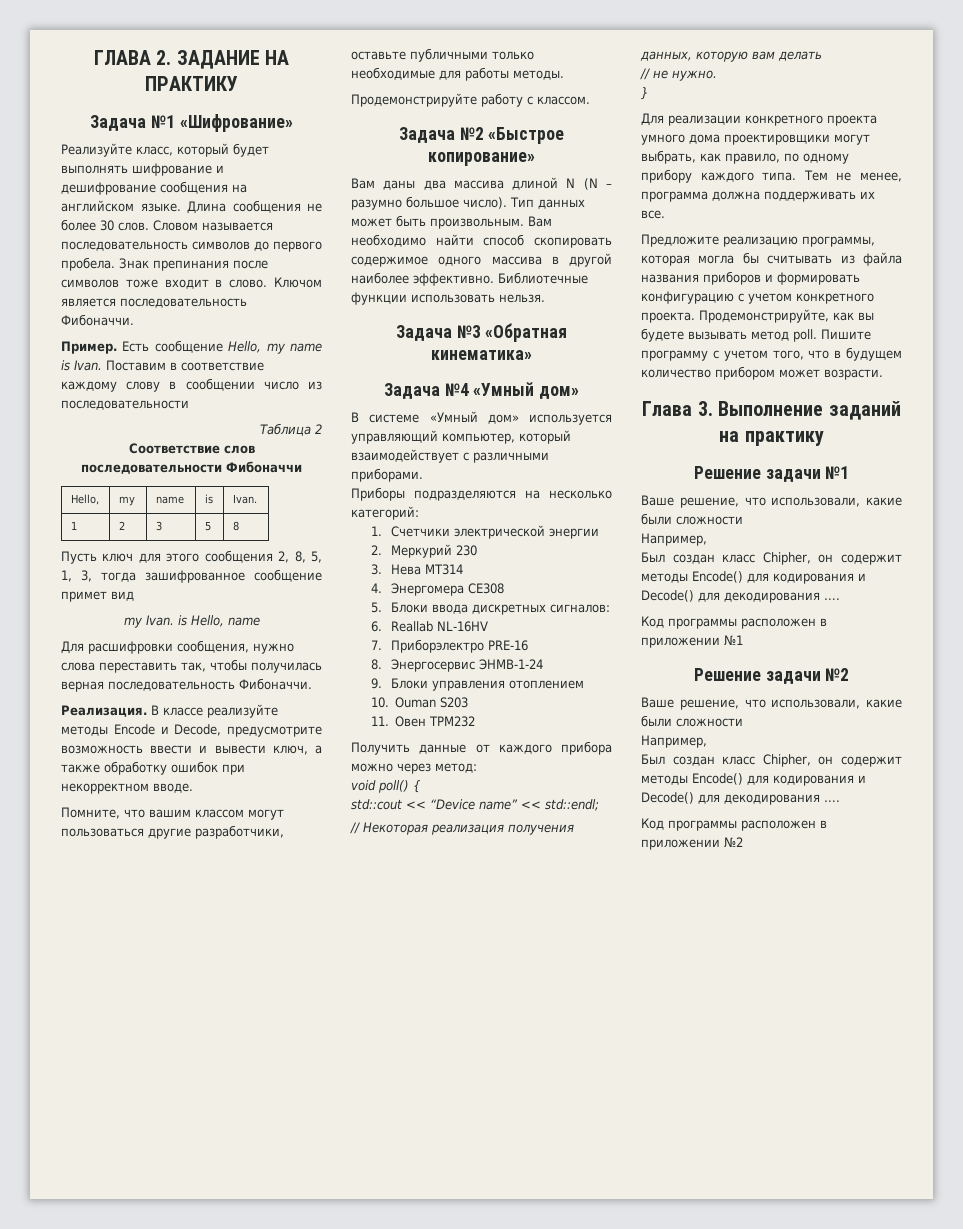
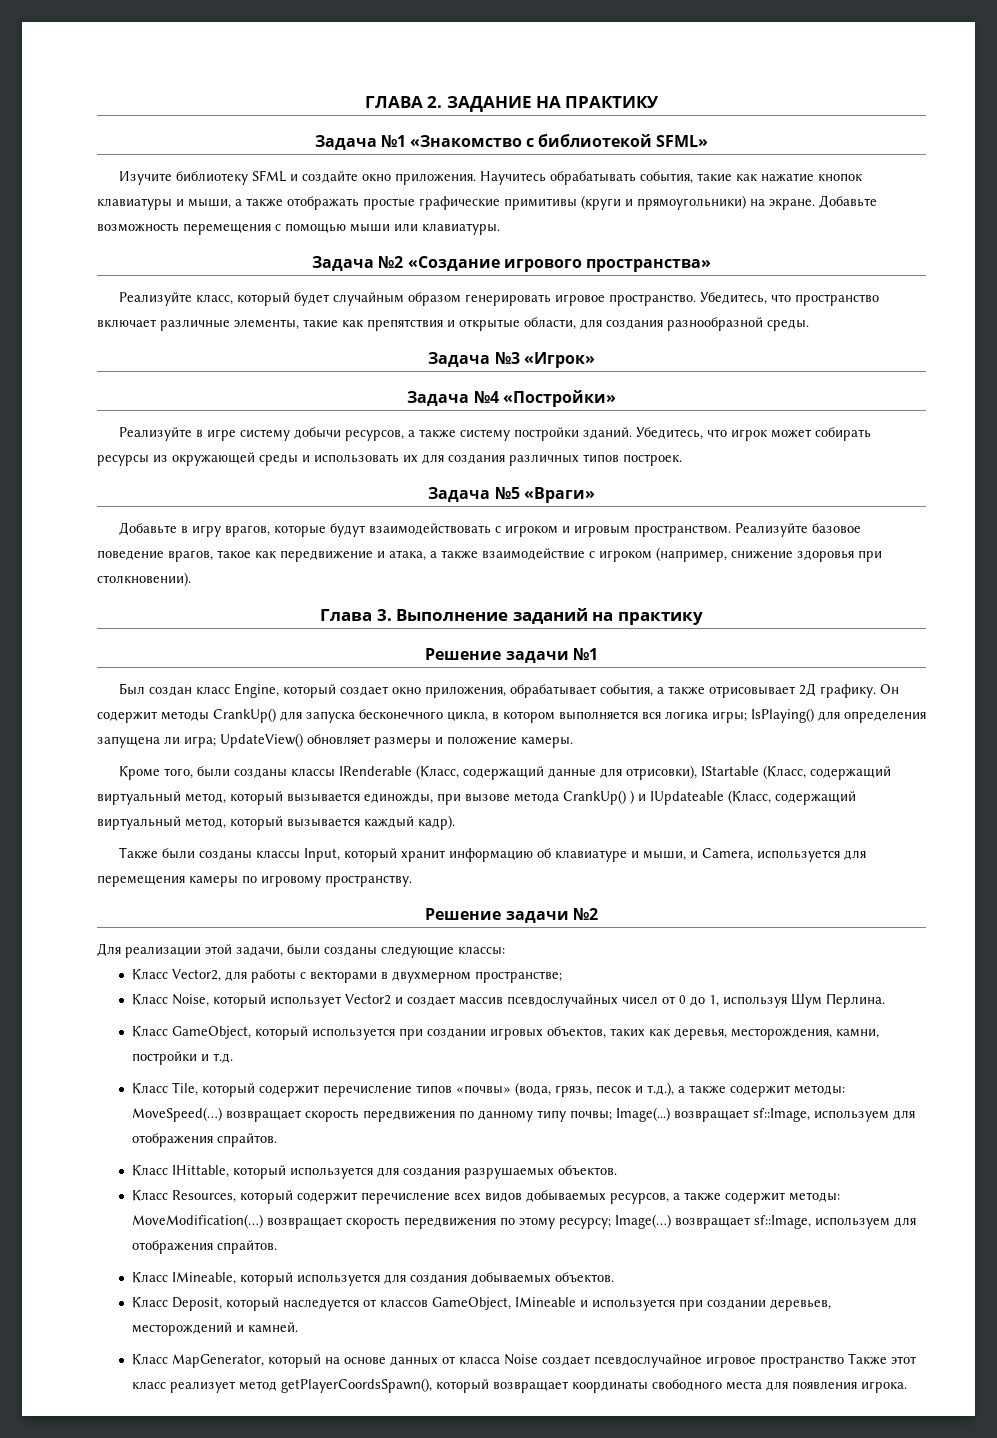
[179,114,293,132] [61,143,269,157] [61,163,224,176] [61,181,247,195] [61,200,322,214] [61,219,273,231] [61,241,322,252] [61,257,268,271] [61,277,322,289] [61,298,247,308] [61,314,134,326] [61,340,322,354] [61,360,264,371] [61,378,322,392] [61,400,189,410] [260,423,322,436] [128,443,255,454] [81,461,302,474] [70,494,99,505] [118,496,135,506] [155,496,184,504] [204,494,213,504] [232,494,257,504] [70,521,77,530] [118,521,125,530] [155,521,162,531] [204,521,211,531] [232,521,239,531] [61,550,322,564] [61,569,322,583] [61,591,134,602] [123,615,260,628] [61,640,294,654] [61,659,322,673] [61,678,312,692] [61,704,278,718] [61,724,322,737] [61,745,322,755] [61,761,245,775] [61,783,193,794] [61,807,284,820] [61,825,284,839] [351,48,534,62] [351,67,564,81] [351,93,590,107] [398,127,565,144] [428,152,535,166] [351,177,612,190] [351,196,585,210] [351,215,552,229] [351,234,612,248] [351,253,612,267] [351,272,588,286] [351,292,545,305] «Шифрование» // Реализуйте класс, который будет выполнять шифрование и дешифрование сообщения на английском языке. Длина сообщения не более 30 слов. Словом называется последовательность символов до первого пробела. Знак препинания после символов тоже входит в слово. Ключом является последовательность Фибоначчи. // Пример. Есть сообщение Hello, my name is Ivan. Поставим в соответствие каждому слову в сообщении число из последовательности // Таблица 2 // Соответствие слов последовательности Фибоначчи // Hello, | my | name | is | Ivan. // 1 | 2 | 3 | 5 | 8 // Пусть ключ для этого сообщения 2, 8, 5, 1, 3, тогда зашифрованное сообщение примет вид // my Ivan. is Hello, name // Для расшифровки сообщения, нужно слова переставить так, чтобы получилась верная последовательность Фибоначчи. // Реализация. В классе реализуйте методы Encode и Decode, предусмотрите возможность ввести и вывести ключ, а также обработку ошибок при некорректном вводе. // Помните, что вашим классом могут пользоваться другие разработчики, оставьте публичными только необходимые для работы методы. // Продемонстрируйте работу с классом. // Задача №2 «Быстрое копирование» // Вам даны два массива длиной N (N – разумно большое число). Тип данных может быть произвольным. Вам необходимо найти способ скопировать содержимое одного массива в другой наиболее эффективно. Библиотечные функции использовать нельзя. -> [409,134,709,147] [118,170,862,185] [97,195,877,210] [97,223,500,235] [312,256,711,272] [118,292,879,306] [97,317,809,331] «Знакомство с библиотекой SFML» // Изучите библиотеку SFML и создайте окно приложения. Научитесь обрабатывать события, такие как нажатие кнопок клавиатуры и мыши, а также отображать простые графические примитивы (круги и прямоугольники) на экране. Добавьте возможность перемещения с помощью мыши или клавиатуры. // Задача №2 «Создание игрового пространства» // Реализуйте класс, который будет случайным образом генерировать игровое пространство. Убедитесь, что пространство включает различные элементы, такие как препятствия и открытые области, для создания разнообразной среды.
[485,323,568,342] [431,350,532,360] «Обратная кинематика» -> [523,352,595,368] «Игрок»
[473,382,580,399] [351,411,612,425] [351,430,571,444] [351,449,549,463] [351,468,423,482] [351,487,612,501] [351,506,419,520] [370,525,599,539] [370,544,477,558] [370,564,463,575] [370,583,504,596] [370,602,610,615] [370,621,488,632] [370,639,528,653] [370,659,543,672] [370,678,584,691] [370,697,469,708] [370,716,476,727] [351,741,612,755] [351,763,477,774] [351,780,421,793] [351,799,599,811] [350,822,574,835] [640,51,822,62] [640,68,717,81] [641,87,648,100] [641,113,877,126] [641,134,870,145] [641,150,849,164] [641,169,902,183] [641,191,875,202] [641,210,665,219] [641,234,875,247] [641,252,902,266] [641,271,860,285] [641,291,874,304] [641,309,874,323] [641,328,871,342] [641,347,902,361] [641,366,883,380] «Умный дом» // В системе «Умный дом» используется управляющий компьютер, который взаимодействует с различными приборами. // Приборы подразделяются на несколько категорий: // 1. Счетчики электрической энергии // 2. Меркурий 230 // 3. Нева МТ314 // 4. Энергомера CE308 // 5. Блоки ввода дискретных сигналов: // 6. Reallab NL-16HV // 7. Приборэлектро PRE-16 // 8. Энергосервис ЭНМВ-1-24 // 9. Блоки управления отоплением // 10. Ouman S203 // 11. Овен ТРМ232 // Получить данные от каждого прибора можно через метод: // void poll() { // std::cout << “Device name” << std::endl; // // Некоторая реализация получения данных, которую вам делать // // не нужно. // } // Для реализации конкретного проекта умного дома проектировщики могут выбрать, как правило, по одному прибору каждого типа. Тем не менее, программа должна поддерживать их все. // Предложите реализацию программы, которая могла бы считывать из файла названия приборов и формировать конфигурацию с учетом конкретного проекта. Продемонстрируйте, как вы будете вызывать метод poll. Пишите программу с учетом того, что в будущем количество прибором может возрасти. -> [502,390,616,407] [118,427,871,441] [97,452,682,466] [428,487,595,503] [118,522,861,537] [97,547,882,562] [97,572,191,586] «Постройки» // Реализуйте в игре систему добычи ресурсов, а также систему постройки зданий. Убедитесь, что игрок может собирать ресурсы из окружающей среды и использовать их для создания различных типов построек. // Задача №5 «Враги» // Добавьте в игру врагов, которые будут взаимодействовать с игроком и игровым пространством. Реализуйте базовое поведение врагов, такое как передвижение и атака, а также взаимодействие с игроком (например, снижение здоровья при столкновении).
[641,495,902,508] [641,513,743,525] [641,533,707,546] [641,552,902,565] [641,571,866,584] [641,590,840,603] [641,616,827,629] [641,635,743,648] [693,668,850,684] [641,697,902,710] [641,715,743,727] [641,735,707,748] [641,754,902,767] [641,773,866,786] [641,792,840,805] [641,818,827,831] [641,837,743,850] Ваше решение, что использовали, какие были сложности // Например, // Был создан класс Chipher, он содержит методы Encode() для кодирования и Decode() для декодирования …. // Код программы расположен в приложении №1 // Решение задачи №2 // Ваше решение, что использовали, какие были сложности // Например, // Был создан класс Chipher, он содержит методы Encode() для кодирования и Decode() для декодирования …. // Код программы расположен в приложении №2 -> [118,683,899,698] [97,708,926,723] [97,733,573,748] [118,765,891,780] [97,790,856,805] [97,815,455,830] [118,847,866,862] [97,875,412,887] [425,908,598,923] [97,943,505,958] [132,969,563,983] [132,993,886,1008] [132,1026,880,1040] [132,1051,234,1065] [132,1082,846,1097] [132,1107,916,1122] [132,1133,278,1147] [132,1165,618,1179] [132,1190,841,1204] [132,1214,917,1229] [132,1240,278,1254] [132,1272,615,1286] [132,1297,832,1311] [132,1322,299,1336] [132,1353,917,1368] [132,1378,908,1393] Был создан класс Engine, который создает окно приложения, обрабатывает события, а также отрисовывает 2Д графику. Он содержит методы CrankUp() для запуска бесконечного цикла, в котором выполняется вся логика игры; IsPlaying() для определения запущена ли игра; UpdateView() обновляет размеры и положение камеры. // Кроме того, были созданы классы IRenderable (Класс, содержащий данные для отрисовки), IStartable (Класс, содержащий виртуальный метод, который вызывается единожды, при вызове метода CrankUp() ) и IUpdateable (Класс, содержащий виртуальный метод, который вызывается каждый кадр). // Также были созданы классы Input, который хранит информацию об клавиатуре и мыши, и Camera, используется для перемещения камеры по игровому пространству. // Решение задачи №2 // Для реализации этой задачи, были созданы следующие классы: // Класс Vector2, для работы с векторами в двухмерном пространстве; // Класс Noise, который использует Vector2 и создает массив псевдослучайных чисел от 0 до 1, используя Шум Перлина. // Класс GameObject, который используется при создании игровых объектов, таких как деревья, месторождения, камни, постройки и т.д. // Класс Tile, который содержит перечисление типов «почвы» (вода, грязь, песок и т.д.), а также содержит методы: MoveSpeed(…) возвращает скорость передвижения по данному типу почвы; Image(...) возвращает sf::Image, используем для отображения спрайтов. // Класс IHittable, который используется для создания разрушаемых объектов. // Класс Resources, который содержит перечисление всех видов добываемых ресурсов, а также содержит методы: MoveModification(…) возвращает скорость передвижения по этому ресурсу; Image(…) возвращает sf::Image, используем для отображения спрайтов. // Класс IMineable, который используется для создания добываемых объектов. // Класс Deposit, который наследуется от классов GameObject, IMineable и используется при создании деревьев, месторождений и камней. // Класс MapGenerator, который на основе данных от класса Noise создает псевдослучайное игровое пространство Также этот класс реализует метод getPlayerCoordsSpawn(), который возвращает координаты свободного места для появления игрока.

